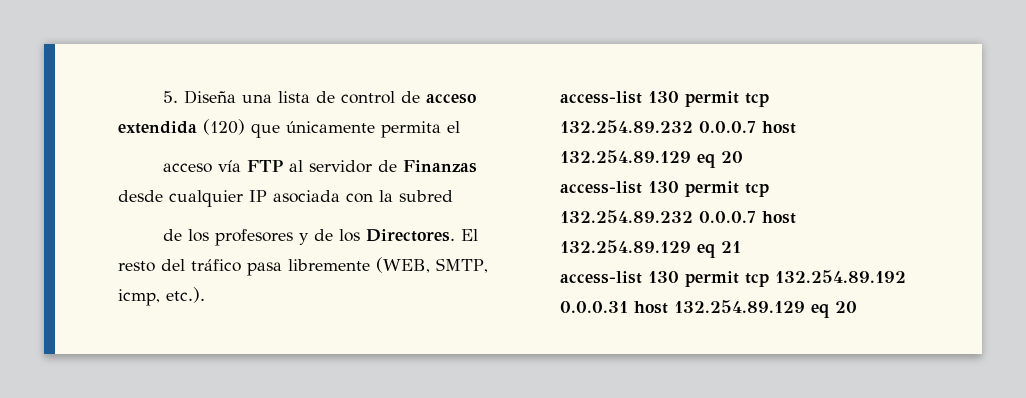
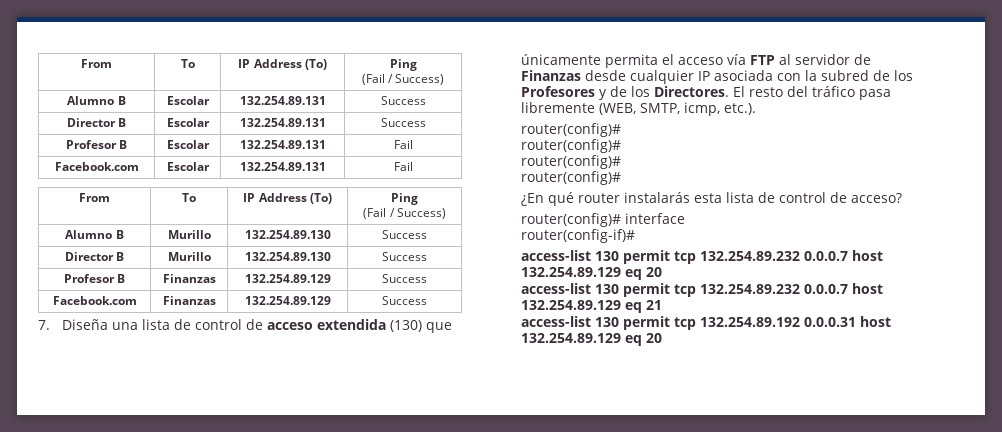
[163,91,179,103] 5. -> [81,59,112,68] [180,59,195,68] [238,59,327,70] [389,59,417,71] [361,74,445,85] [67,96,126,105] [166,96,210,105] [239,96,326,105] [380,96,426,105] [66,118,127,127] [166,118,210,127] [239,118,326,127] [380,118,426,127] [65,140,128,149] [166,140,210,149] [239,140,326,149] [393,140,413,149] [54,162,139,171] [166,162,210,171] [239,162,326,171] [393,162,413,171] [79,193,110,202] [182,193,196,202] [243,193,332,204] [391,193,419,205] [363,208,446,219] [65,230,124,239] [167,230,211,239] [244,230,331,239] [382,230,428,239] [64,252,125,261] [167,252,211,261] [244,252,331,261] [382,252,428,261] [63,274,126,283] [162,274,216,283] [244,274,331,283] [382,274,428,283] [52,296,137,305] [162,296,216,305] [244,296,331,305] [382,296,428,305] [38,320,50,330] From | To | IP Address (To) | Ping // (Fail / Success) // Alumno B | Escolar | 132.254.89.131 | Success // Director B | Escolar | 132.254.89.131 | Success // Profesor B | Escolar | 132.254.89.131 | Fail // Facebook.com | Escolar | 132.254.89.131 | Fail // From | To | IP Address (To) | Ping // (Fail / Success) // Alumno B | Murillo | 132.254.89.130 | Success // Director B | Murillo | 132.254.89.130 | Success // Profesor B | Finanzas | 132.254.89.129 | Success // Facebook.com | Finanzas | 132.254.89.129 | Success // 7.
[203,119,245,135] (120) -> [389,320,422,332] (130)
(460, 127) // -> (674, 59) none
[163,229,294,246] // de los profesores -> [872,70,913,81] [520,86,595,97] de los Profesores
(205, 295) none -> [520,123,621,137] [520,139,621,153] [520,155,621,169] [520,171,621,185] [520,192,902,206] [520,213,685,227] [520,229,635,243] // router(config)# // router(config)# // router(config)# // router(config)# // ¿En qué router instalarás esta lista de control de acceso? // router(config)# interface // router(config-if)#

